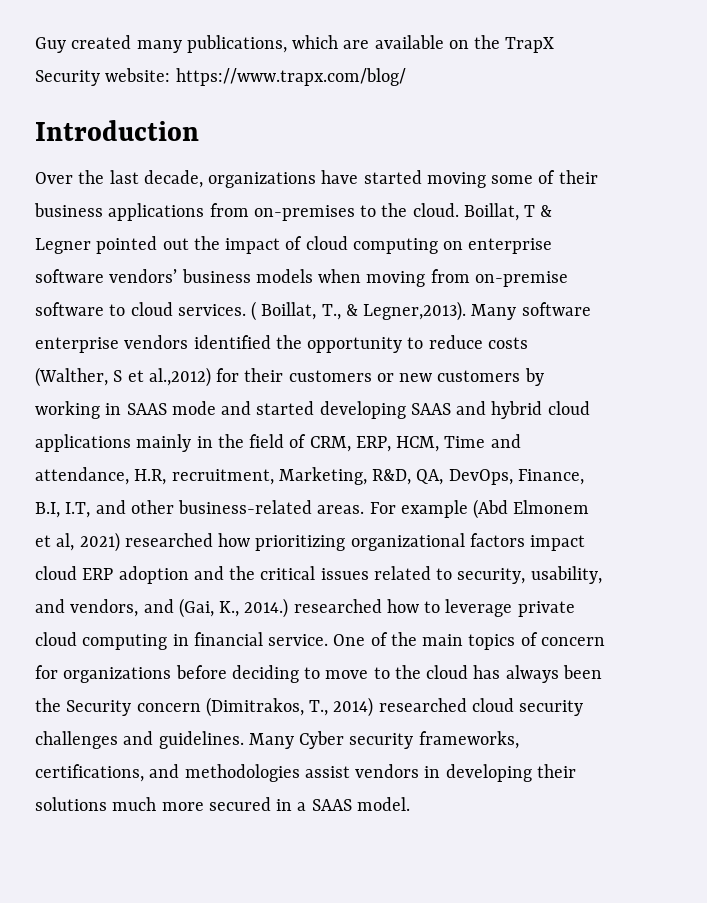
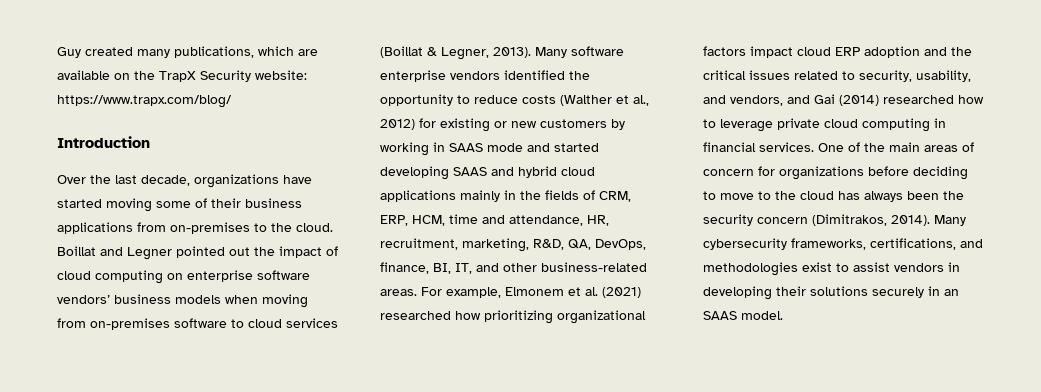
[463,203,553,221] Boillat, T & -> [57,246,123,256] Boillat and
[474,271,568,287] on-premise -> [90,318,170,330] on-premises
[177,301,467,321] services. ( Boillat, T., & Legner,2013). -> [286,318,338,328] [380,46,531,60] services (Boillat & Legner, 2013).
[35,367,372,387] (Walther, S et al.,2012) for their customers -> [560,95,649,106] [380,118,490,132] (Walther et al., 2012) for existing
[249,434,285,448] field -> [545,190,579,200] fields
[444,436,486,448] Time -> [449,214,478,224] time
[134,467,584,485] [35,502,91,518] H.R, recruitment, Marketing, R&D, QA, DevOps, Finance, B.I, I.T, -> [587,215,609,226] [380,238,646,252] [380,262,472,274] HR, recruitment, marketing, R&D, QA, DevOps, finance, BI, IT,
[400,499,590,519] [35,532,120,552] example (Abd Elmonem et al, 2021) -> [446,287,641,298] example, Elmonem et al. (2021)
[178,598,289,618] (Gai, K., 2014.) -> [814,94,879,106] Gai (2014)
[268,634,329,646] service. -> [759,142,814,152] services.
[468,634,516,650] topics -> [924,145,958,152] areas
[66,700,132,716] Security -> [703,214,753,226] security
[309,697,584,717] [35,731,414,749] T., 2014) researched cloud security challenges and guidelines. Many Cyber security -> [891,215,966,226] [703,238,787,250] 2014). Many cybersecurity
(300, 773) none -> [802,262,849,272] exist to
[112,797,307,811] much more secured in a -> [872,286,959,298] securely in an

